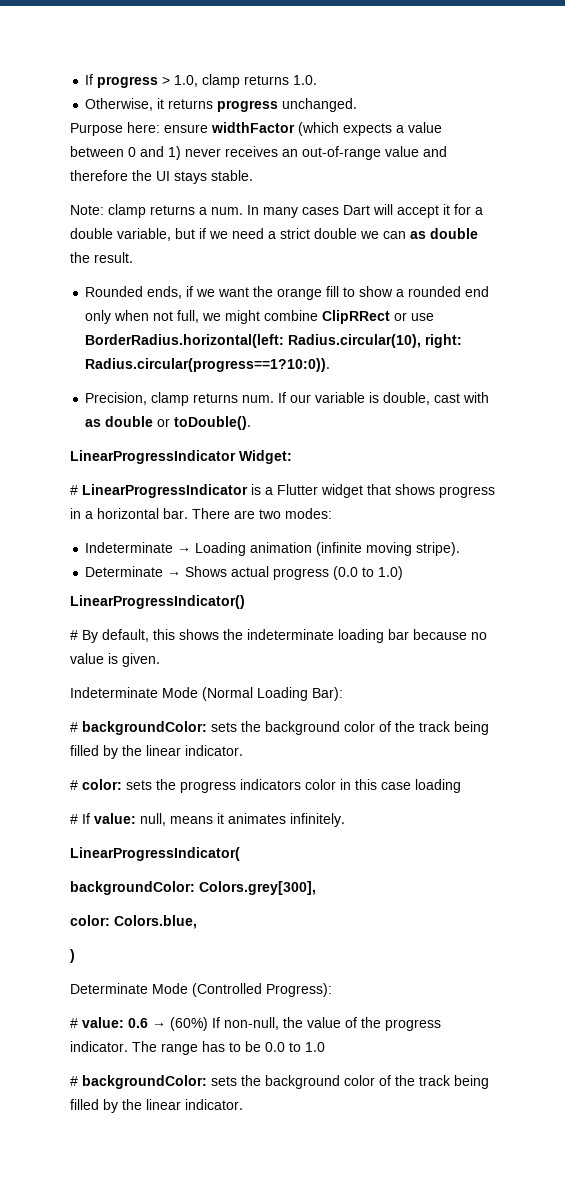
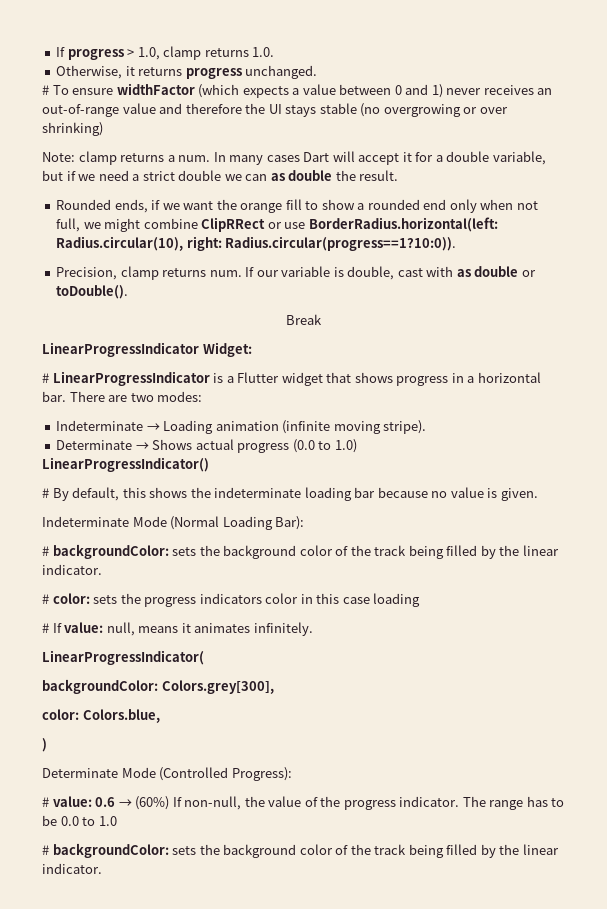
[70,122,160,136] Purpose here: -> [42,85,69,95] # To
[211,170,253,181] stable. -> [319,103,508,117] [42,122,103,136] stable (no overgrowing or over shrinking)
(252, 423) none -> [286,314,322,325] // Break

